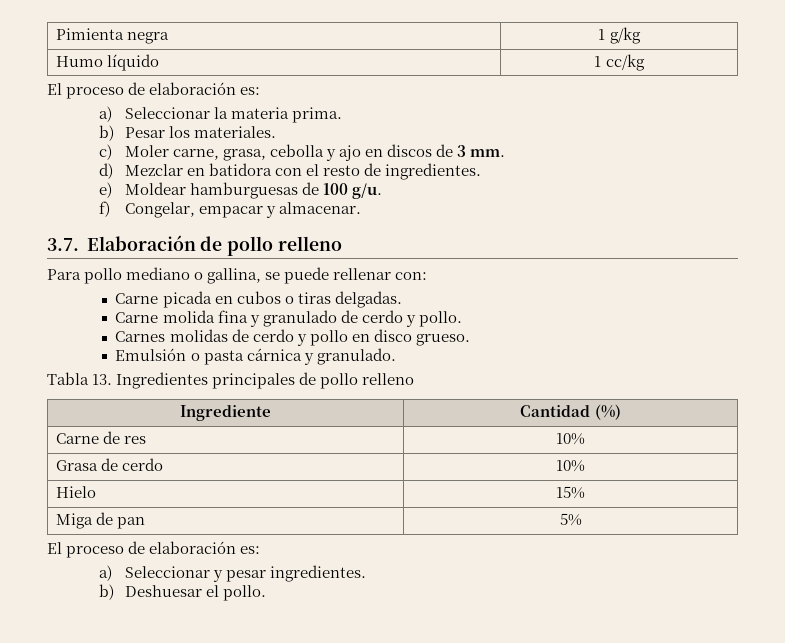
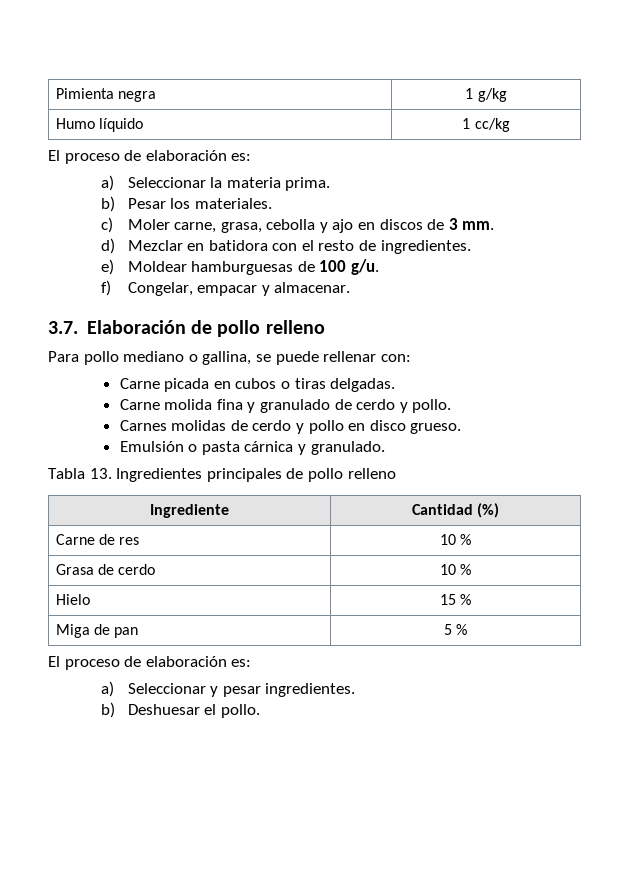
[556,433,585,445] 10% -> [439,534,472,545] 10 %
[556,460,585,472] 10% -> [439,564,472,575] 10 %
[556,486,585,499] 15% -> [439,594,472,605] 15 %
[559,513,582,526] 5% -> [443,624,468,635] 5 %

